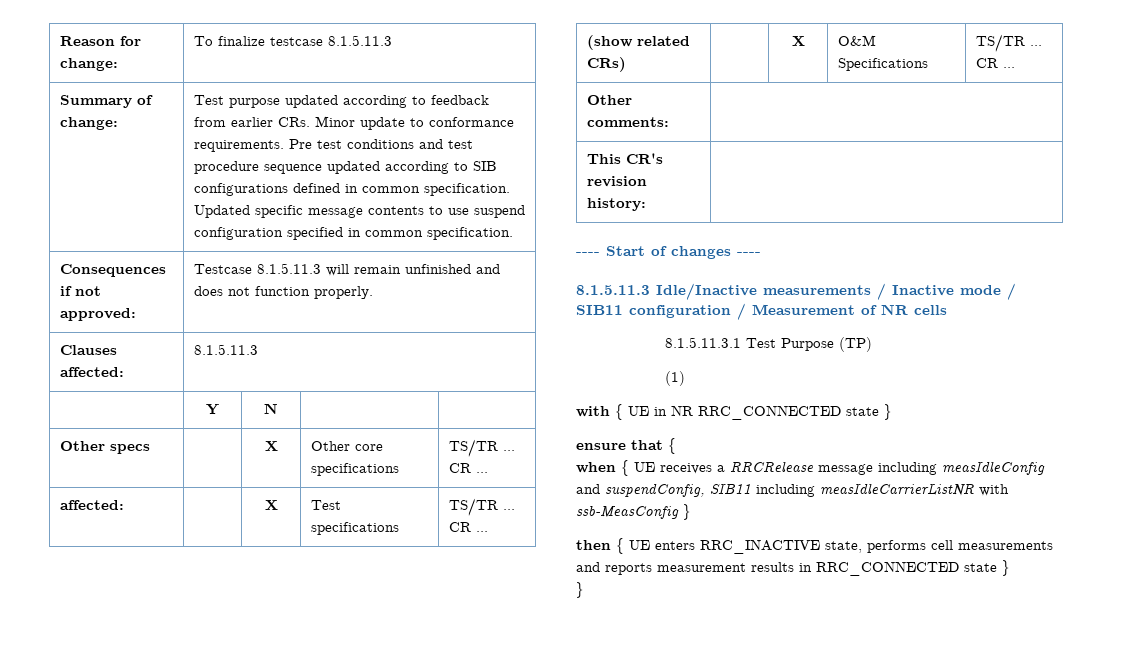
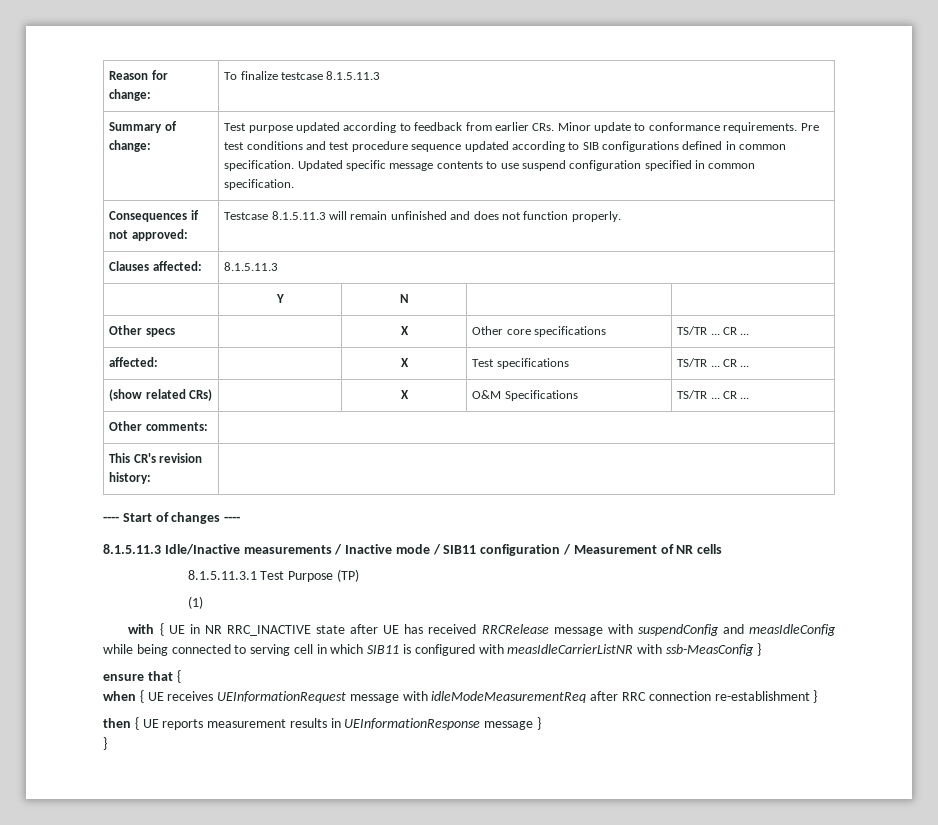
[698,405,879,420] RRC_CONNECTED state -> [226,624,836,636] [103,644,754,656] RRC_INACTIVE state after UE has received RRCRelease message with suspendConfig and measIdleConfig while being connected to serving cell in which SIB11 is configured with measIdleCarrierListNR with ssb-MeasConfig
[717,461,1045,475] [576,483,1009,497] [576,504,691,520] [576,538,1053,554] [576,562,600,572] a RRCRelease message including measIdleConfig and suspendConfig, SIB11 including measIdleCarrierListNR with ssb-MeasConfig } // then { UE enters RRC_INACTIVE state, performs cell measurements and -> [217,690,818,703] [103,717,159,730] UEInformationRequest message with idleModeMeasurementReq after RRC connection re-establishment } // then { UE
[816,561,997,576] RRC_CONNECTED state -> [344,718,534,730] UEInformationResponse message

